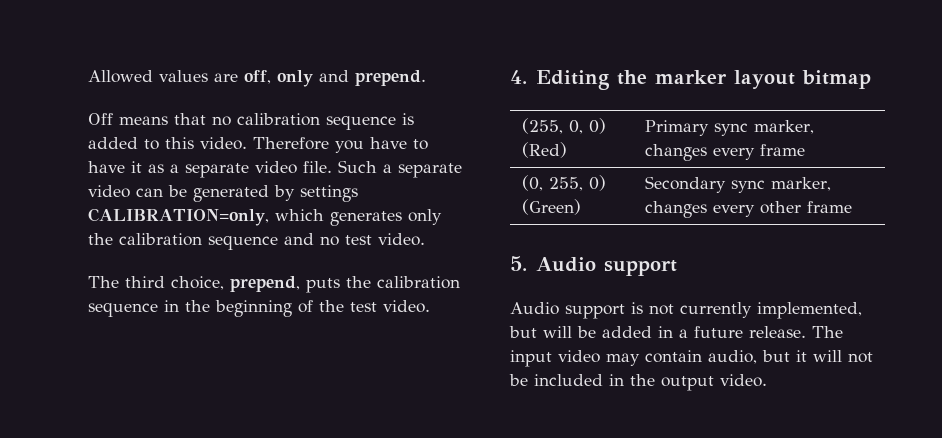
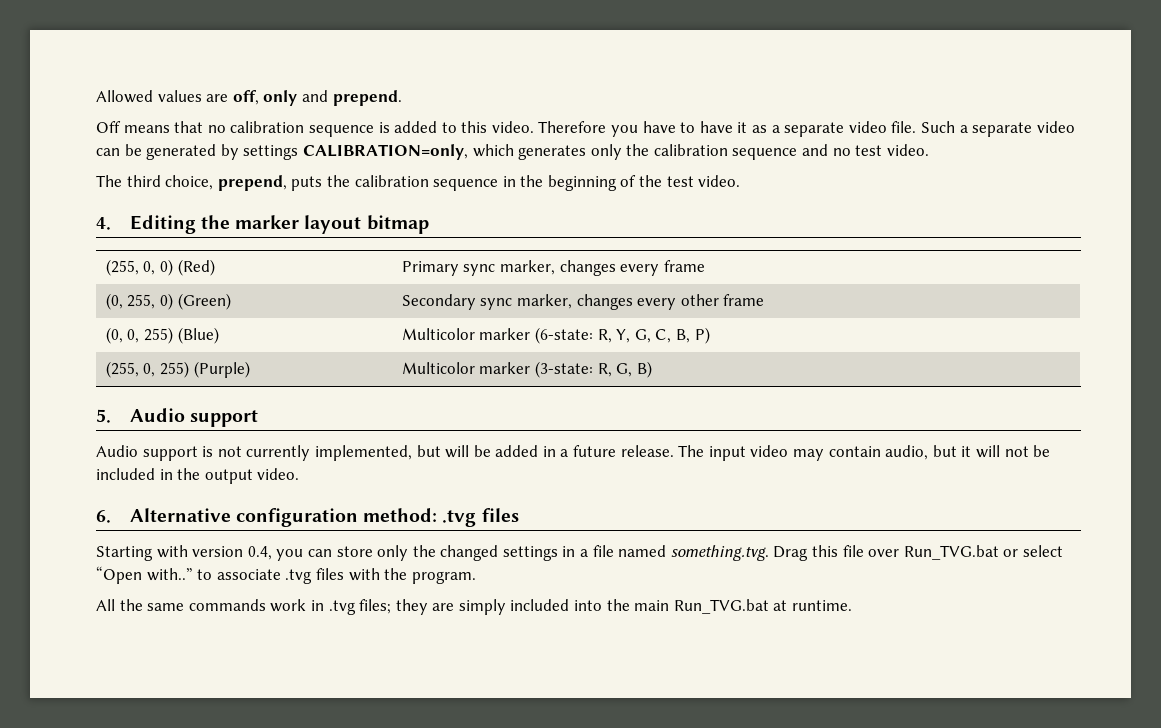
(852, 207) none -> [105,327,219,344] [401,327,710,344] [105,361,250,378] [401,361,652,378] // (0, 0, 255) (Blue) | Multicolor marker (6-state: R, Y, G, C, B, P) // (255, 0, 255) (Purple) | Multicolor marker (3-state: R, G, B)
(767, 380) none -> [96,508,519,527] [96,545,1063,561] [96,566,476,584] [96,599,853,615] // 6. Alternative configuration method: .tvg files // Starting with version 0.4, you can store only the changed settings in a file named something.tvg. Drag this file over Run_TVG.bat or select “Open with..” to associate .tvg files with the program. // All the same commands work in .tvg files; they are simply included into the main Run_TVG.bat at runtime.

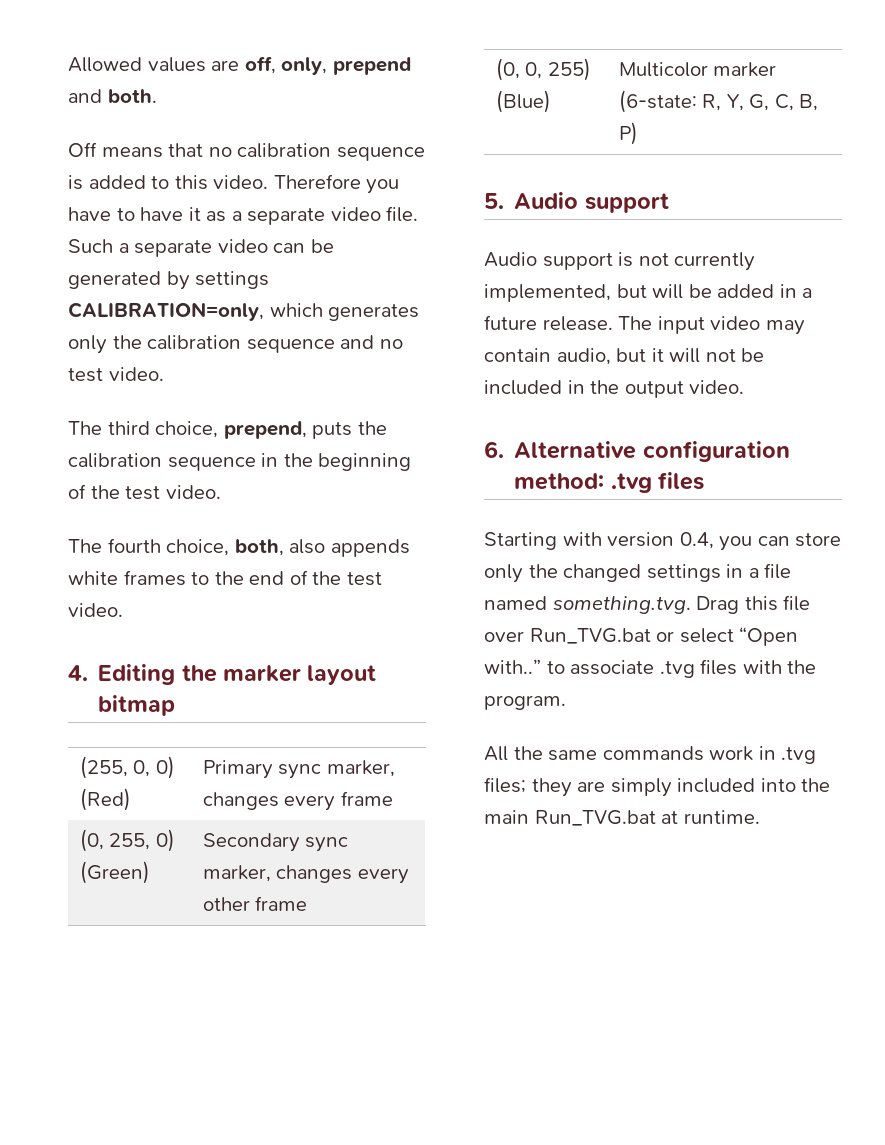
[263,90,402,106] only and prepend. -> [281,57,411,75] [68,89,157,103] only, prepend and both.
(741, 181) none -> [68,538,410,557] [68,570,382,586] [68,603,123,617] // The fourth choice, both, also appends white frames to the end of the test video.
[105,361,250,378] [401,361,652,378] // (255, 0, 255) (Purple) | Multicolor marker (3-state: R, G, B) -> (638, 133) none

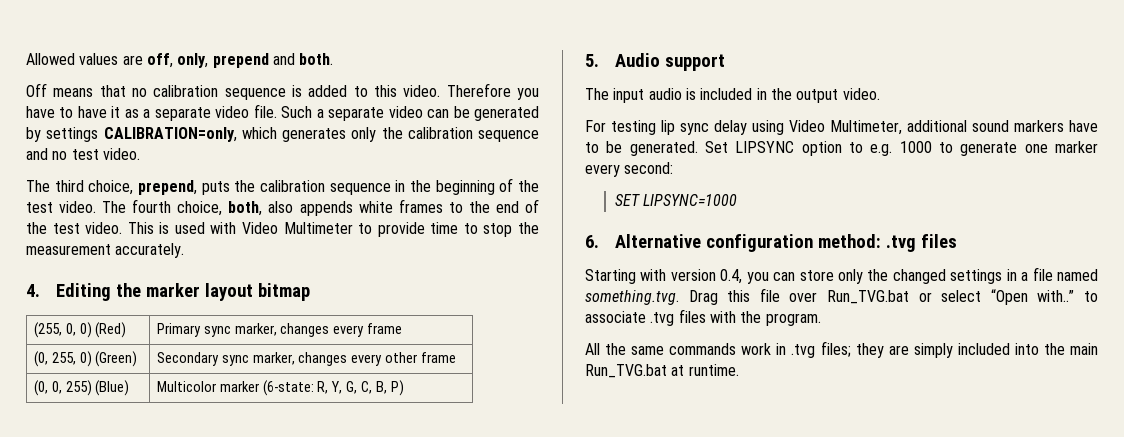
(221, 492) // -> (97, 207) none
(123, 610) none -> [127,222,539,237] [26,243,185,258] This is used with Video Multimeter to provide time to stop the measurement accurately.
[484,252,756,271] [484,284,813,302] [484,315,805,335] [484,348,765,365] Audio support is not currently implemented, but will be added in a future release. The input video may contain audio, but it will not be -> [585,88,696,103] The input audio is
(745, 387) none -> [585,120,1098,135] [585,141,1098,156] [585,162,674,177] [614,194,738,206] // For testing lip sync delay using Video Multimeter, additional sound markers have to be generated. Set LIPSYNC option to e.g. 1000 to generate one marker every second: // SET LIPSYNC=1000

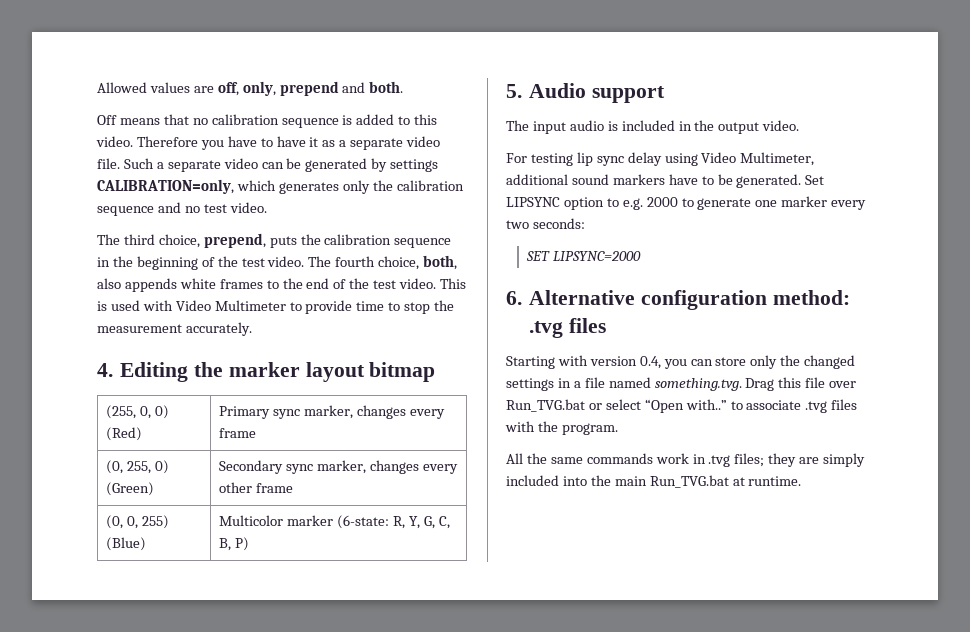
[899,141,932,153] 1000 -> [646,197,678,207] 2000
[624,162,674,174] second: -> [506,218,585,229] two seconds:
[643,194,738,206] LIPSYNC=1000 -> [553,251,642,261] LIPSYNC=2000

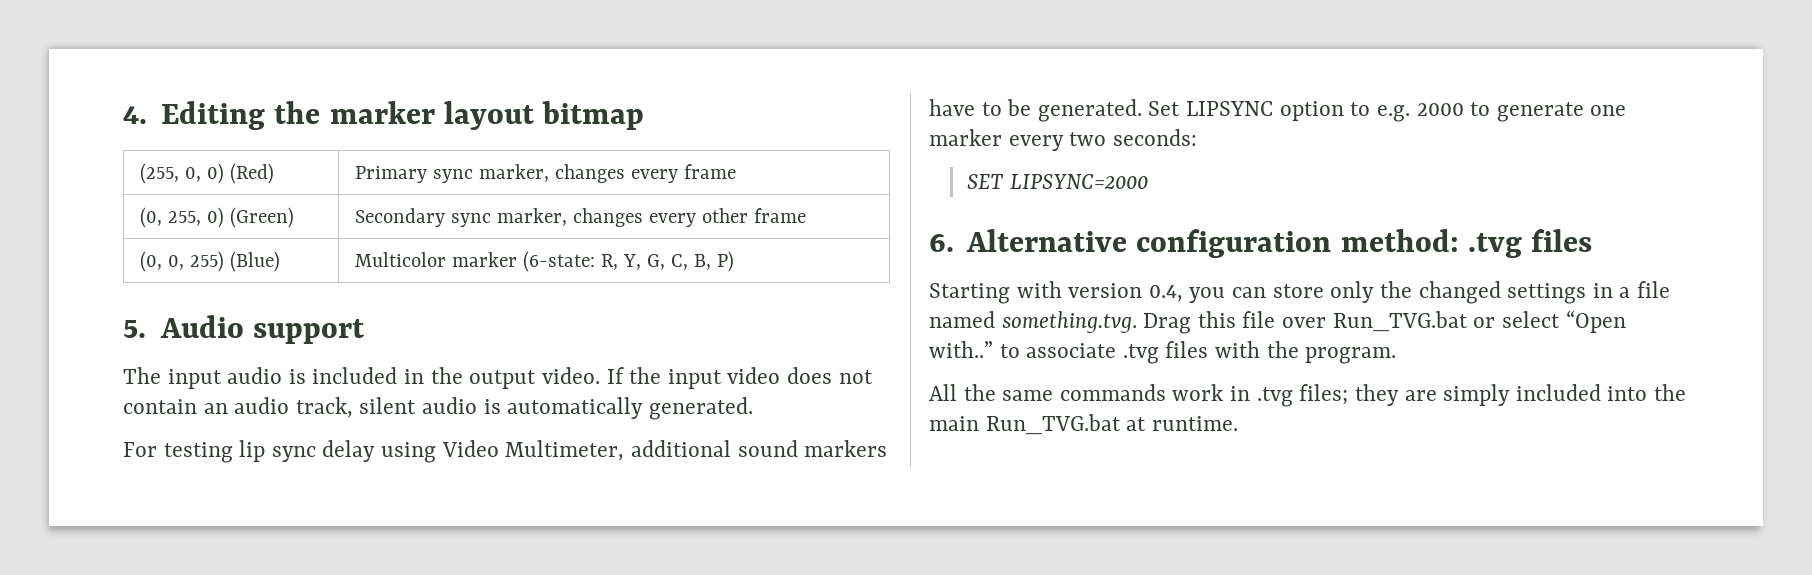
[97,81,404,96] [97,114,438,128] [96,136,441,150] [97,158,439,172] [97,179,464,194] [97,202,267,216] [97,233,452,248] [97,255,458,270] [97,278,467,292] [97,300,455,314] [97,322,252,336] Allowed values are off, only, prepend and both. // Off means that no calibration sequence is added to this video. Therefore you have to have it as a separate video file. Such a separate video can be generated by settings CALIBRATION=only, which generates only the calibration sequence and no test video. // The third choice, prepend, puts the calibration sequence in the beginning of the test video. The fourth choice, both, also appends white frames to the end of the test video. This is used with Video Multimeter to provide time to stop the measurement accurately. // -> (123, 115) none
(800, 125) none -> [606,367,873,389] [123,397,753,420] If the input video does not contain an audio track, silent audio is automatically generated.

